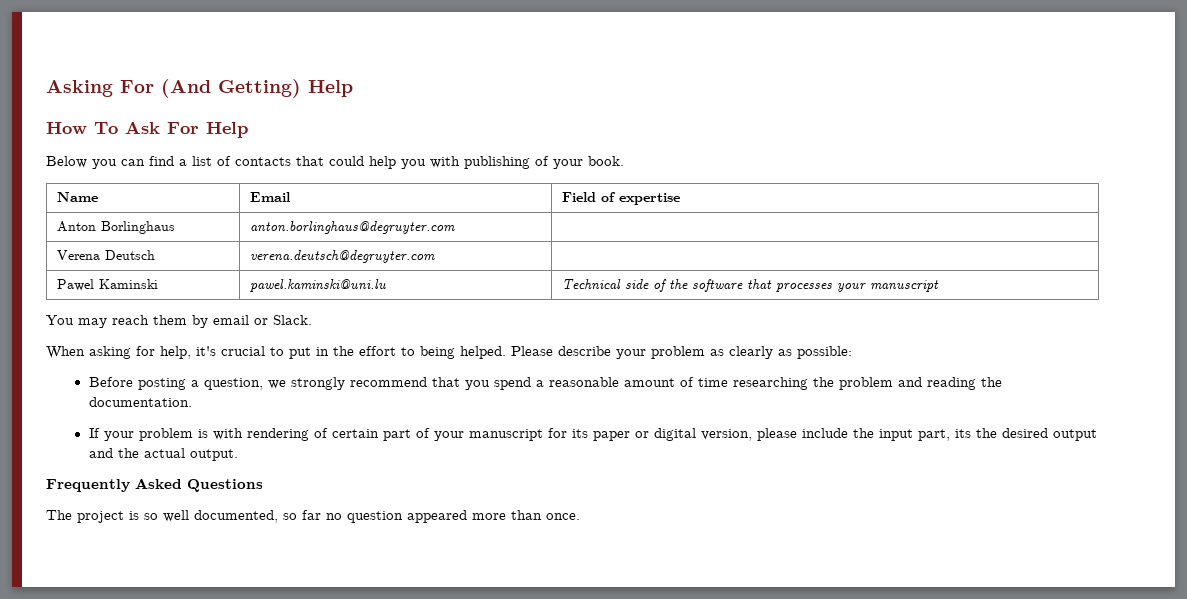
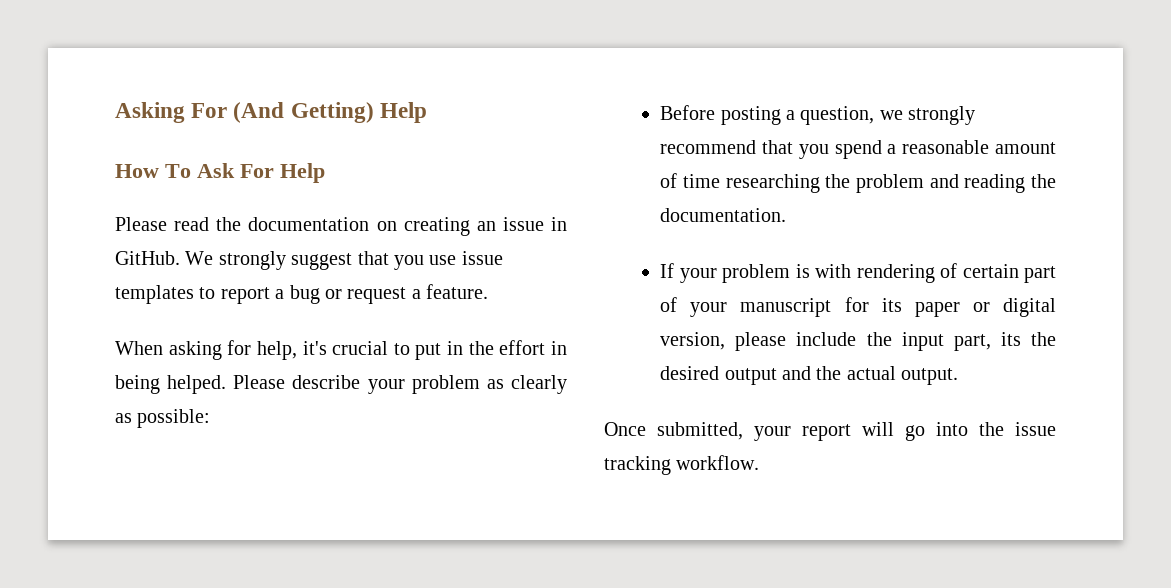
[46,156,624,169] [56,192,98,202] [249,192,291,202] [561,192,680,205] [56,221,175,234] [249,221,455,234] [56,250,155,260] [249,250,435,263] [56,279,158,291] [249,279,386,292] [561,279,939,292] [46,315,312,328] Below you can find a list of contacts that could help you with publishing of your book. // Name | Email | Field of expertise // Anton Borlinghaus | anton.borlinghaus@degruyter.com | // Verena Deutsch | verena.deutsch@degruyter.com | // Pawel Kaminski | pawel.kaminski@uni.lu | Technical side of the software that processes your manuscript // You may reach them by email or Slack. -> [115,217,567,236] [115,251,503,270] [115,284,489,304] Please read the documentation on creating an issue in GitHub. We strongly suggest that you use issue templates to report a bug or request a feature.
[401,347,415,356] to -> [550,341,567,355] in
[46,478,263,492] [46,510,580,523] Frequently Asked Questions // The project is so well documented, so far no question appeared more than once. -> [604,422,1056,441] [604,455,760,475] Once submitted, your report will go into the issue tracking workflow.

